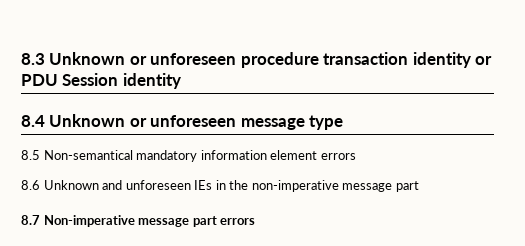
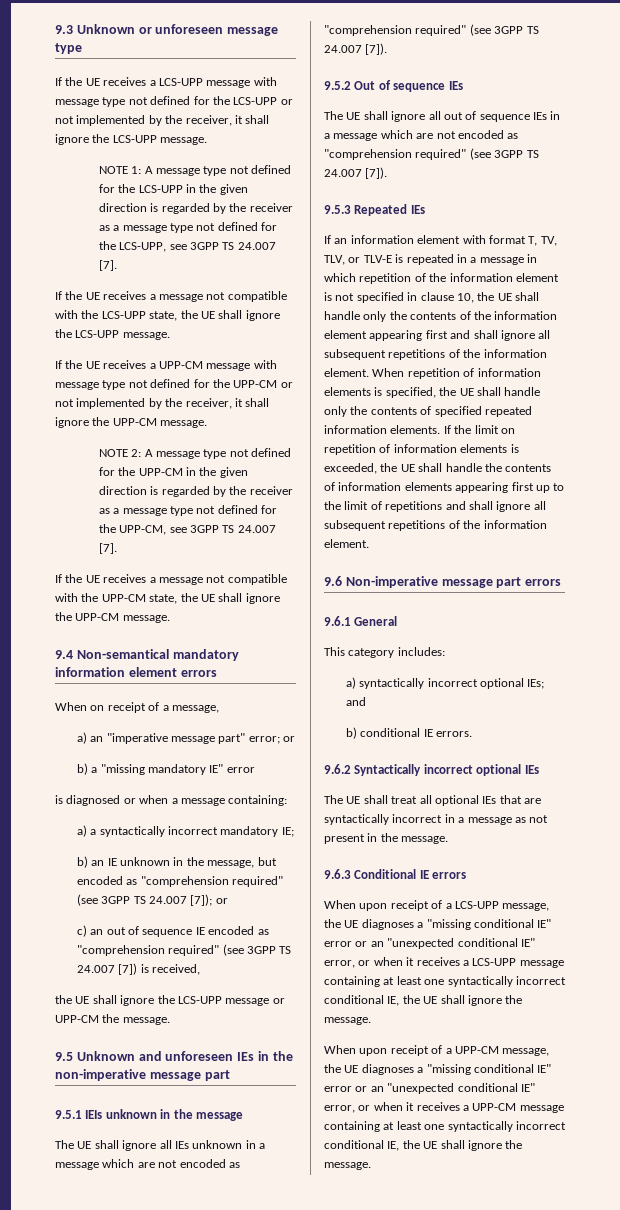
[21,52,493,68] [21,73,181,89] [21,115,45,127] 8.3 Unknown or unforeseen procedure transaction identity or PDU Session identity // 8.4 -> [55,25,73,34] 9.3
[21,150,40,160] 8.5 -> [55,77,277,88] [55,96,293,107] [55,115,270,126] [55,134,208,145] [98,165,292,176] [98,184,248,195] [98,203,293,214] [98,222,278,233] [98,241,276,252] [98,260,117,271] [55,291,287,302] [55,310,280,321] [55,329,170,340] [55,360,277,371] [55,379,293,390] [55,398,270,409] [55,417,208,428] [98,448,292,459] [98,467,248,478] [98,486,293,497] [98,505,278,516] [98,524,276,535] [98,543,117,554] [55,574,287,585] [55,593,280,604] [55,612,170,623] [55,650,73,659] If the UE receives a LCS-UPP message with message type not defined for the LCS-UPP or not implemented by the receiver, it shall ignore the LCS-UPP message. // NOTE 1: A message type not defined for the LCS-UPP in the given direction is regarded by the receiver as a message type not defined for the LCS-UPP, see 3GPP TS 24.007 [7]. // If the UE receives a message not compatible with the LCS-UPP state, the UE shall ignore the LCS-UPP message. // If the UE receives a UPP-CM message with message type not defined for the UPP-CM or not implemented by the receiver, it shall ignore the UPP-CM message. // NOTE 2: A message type not defined for the UPP-CM in the given direction is regarded by the receiver as a message type not defined for the UPP-CM, see 3GPP TS 24.007 [7]. // If the UE receives a message not compatible with the UPP-CM state, the UE shall ignore the UPP-CM message. // 9.4
[21,180,40,190] 8.6 -> [55,702,219,713] [76,732,296,744] [76,763,255,775] [55,795,288,806] [76,825,294,837] [76,856,277,868] [76,876,284,887] [76,894,228,906] [76,925,269,937] [76,944,292,956] [76,963,201,975] [55,995,285,1006] [55,1014,170,1025] [55,1052,73,1061] When on receipt of a message, // a) an "imperative message part" error; or // b) a "missing mandatory IE" error // is diagnosed or when a message containing: // a) a syntactically incorrect mandatory IE; // b) an IE unknown in the message, but encoded as "comprehension required" (see 3GPP TS 24.007 [7]); or // c) an out of sequence IE encoded as "comprehension required" (see 3GPP TS 24.007 [7]) is received, // the UE shall ignore the LCS-UPP message or UPP-CM the message. // 9.5
[21,215,256,227] 8.7 Non-imperative message part errors -> [55,1109,243,1121] [55,1140,265,1151] [55,1159,240,1170] [324,24,539,36] [324,43,388,55] [324,80,463,92] [324,111,561,122] [324,130,519,141] [324,148,539,160] [324,167,388,179] [324,204,425,216] [324,235,557,246] [324,254,537,265] [324,273,559,284] [324,292,539,303] [324,311,558,322] [324,330,551,341] [324,349,547,360] [324,368,541,379] [324,387,541,398] [324,406,532,417] [324,425,515,434] [324,444,519,455] [324,463,552,474] [324,482,565,493] [324,501,546,512] [324,520,547,531] [324,539,369,548] [324,576,562,588] [324,616,398,626] [324,647,445,658] [345,677,545,689] [345,697,366,706] [345,727,473,739] [324,764,539,776] [324,795,541,806] [324,814,549,825] [324,833,449,844] [324,869,467,879] [324,900,550,911] [324,919,552,930] [324,938,535,949] [324,957,564,968] [324,976,566,987] [324,995,523,1006] [324,1017,371,1025] [324,1045,550,1056] [324,1064,552,1075] [324,1083,535,1094] [324,1102,564,1113] [324,1121,566,1132] [324,1140,523,1151] [324,1162,371,1170] 9.5.1 IEIs unknown in the message // The UE shall ignore all IEs unknown in a message which are not encoded as "comprehension required" (see 3GPP TS 24.007 [7]). // 9.5.2 Out of sequence IEs // The UE shall ignore all out of sequence IEs in a message which are not encoded as "comprehension required" (see 3GPP TS 24.007 [7]). // 9.5.3 Repeated IEs // If an information element with format T, TV, TLV, or TLV-E is repeated in a message in which repetition of the information element is not specified in clause 10, the UE shall handle only the contents of the information element appearing first and shall ignore all subsequent repetitions of the information element. When repetition of information elements is specified, the UE shall handle only the contents of specified repeated information elements. If the limit on repetition of information elements is exceeded, the UE shall handle the contents of information elements appearing first up to the limit of repetitions and shall ignore all subsequent repetitions of the information element. // 9.6 Non-imperative message part errors // 9.6.1 General // This category includes: // a) syntactically incorrect optional IEs; and // b) conditional IE errors. // 9.6.2 Syntactically incorrect optional IEs // The UE shall treat all optional IEs that are syntactically incorrect in a message as not present in the message. // 9.6.3 Conditional IE errors // When upon receipt of a LCS-UPP message, the UE diagnoses a "missing conditional IE" error or an "unexpected conditional IE" error, or when it receives a LCS-UPP message containing at least one syntactically incorrect conditional IE, the UE shall ignore the message. // When upon receipt of a UPP-CM message, the UE diagnoses a "missing conditional IE" error or an "unexpected conditional IE" error, or when it receives a UPP-CM message containing at least one syntactically incorrect conditional IE, the UE shall ignore the message.

